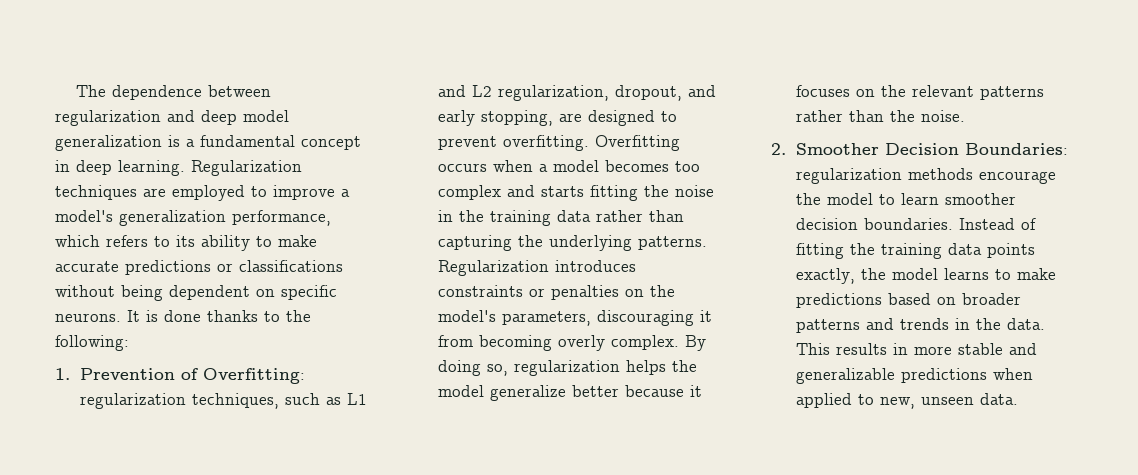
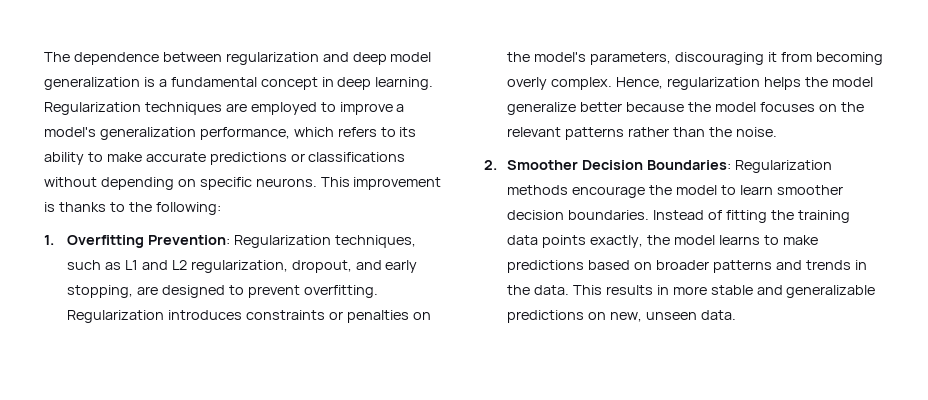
[121,285,250,301] being dependent -> [100,177,174,190] depending
[127,310,201,322] It is done -> [320,177,442,190] [44,202,55,212] This improvement is
[79,368,305,384] [79,393,186,409] Prevention of Overfitting: regularization -> [67,235,331,248] Overfitting Prevention: Regularization
[594,135,680,151] [437,160,700,172] [437,185,714,201] [437,210,684,226] [437,235,707,251] Overfitting occurs when a model becomes too complex and starts fitting the noise in the training data rather than capturing the underlying patterns. -> (378, 291) none
[684,335,706,351] [437,360,508,376] By doing so, -> [615,77,663,89] Hence,
[689,385,702,397] it -> [687,102,756,112] the model
[795,168,902,184] regularization -> [734,160,832,173] Regularization
[992,368,1033,380] [795,393,874,408] when applied to -> [588,312,607,320] on

